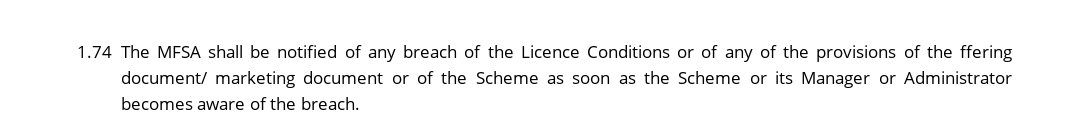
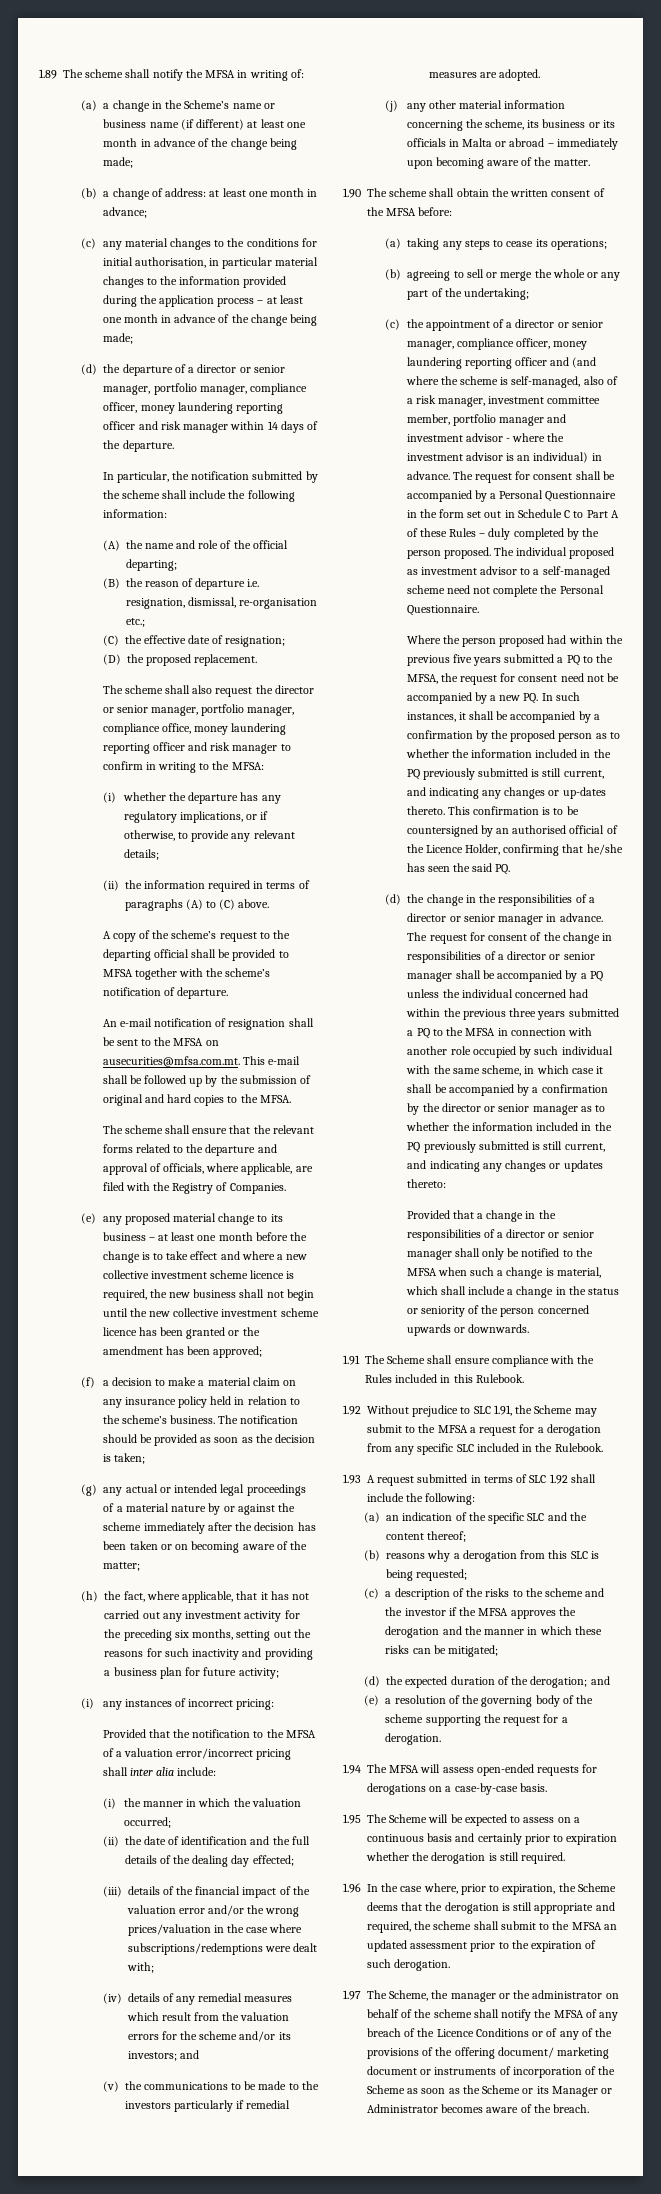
[77,45,338,58] 1.74 The MFSA shall be notified -> [39,69,304,81] [81,100,275,112] [103,119,306,130] [103,138,297,150] [103,157,134,168] [81,188,318,200] [103,207,148,218] [81,238,317,250] [102,257,319,269] [102,276,287,288] [102,295,303,307] [102,314,318,326] [102,333,133,344] [81,364,285,376] [103,383,308,395] [103,402,284,414] [103,421,319,433] [103,440,174,452] [102,471,318,483] [102,490,295,502] [102,509,167,518] [102,540,288,551] [125,559,177,571] [102,578,260,590] [125,597,317,609] [125,618,145,627] [102,635,286,647] [102,654,257,666] [102,685,314,697] [102,704,295,716] [102,723,287,735] [102,742,291,754] [102,761,264,773] [102,792,281,804] [123,811,269,823] [123,830,295,842] [123,849,159,860] [102,880,310,892] [124,899,270,911] [102,930,291,942] [102,949,289,961] [102,968,271,980] [102,987,228,999] [102,1018,314,1030] [102,1037,219,1046] [102,1056,300,1067] [102,1075,312,1087] [102,1094,291,1106] [102,1125,314,1134] [102,1144,277,1156] [102,1163,313,1175] [102,1182,286,1194] [81,1213,283,1225] [102,1232,308,1241] [102,1251,308,1263] [102,1270,295,1279] [102,1289,314,1301] [102,1308,319,1317] [102,1327,260,1339] [102,1346,263,1358] [81,1377,297,1388] [102,1396,300,1408] [102,1415,299,1424] [102,1434,316,1446] [102,1453,145,1464] [81,1484,306,1496] [103,1503,296,1515] [103,1522,316,1534] [103,1541,308,1553] [103,1562,141,1571] [81,1591,310,1603] [104,1610,300,1622] [104,1629,311,1641] [104,1648,313,1660] [104,1667,279,1679] [81,1698,275,1710] [102,1729,316,1738] [102,1748,292,1760] [102,1767,217,1776] [102,1798,301,1809] [123,1817,171,1828] [102,1836,310,1847] [124,1855,294,1867] [102,1886,310,1898] [126,1905,300,1917] [127,1924,303,1936] [127,1943,317,1955] [126,1962,154,1973] [102,1993,293,2005] [126,2012,290,2021] [127,2031,291,2042] [127,2050,199,2061] [102,2081,319,2092] [124,2100,291,2112] [428,69,540,81] [385,100,566,112] [406,119,615,131] [406,138,618,150] [406,157,590,169] [343,188,605,198] [367,207,453,216] [385,238,607,250] [385,269,621,281] [407,288,530,300] [385,319,603,331] [406,338,588,350] [406,357,597,369] [405,376,618,388] [406,395,601,407] [406,414,567,426] [406,433,565,442] [406,452,602,463] [406,471,615,483] [406,490,617,502] [406,509,619,518] [406,528,600,540] [406,547,615,559] [406,566,610,578] [406,585,604,597] [406,605,479,616] [406,635,623,647] [406,654,614,666] [406,673,620,685] [406,692,580,704] [406,711,600,723] [406,730,620,742] [405,749,611,758] [406,768,604,780] [406,787,606,799] [406,806,579,815] [406,825,618,837] [406,844,623,856] [406,863,511,875] [385,894,595,906] [407,913,603,925] [407,932,613,944] [407,951,595,963] [407,970,603,982] [407,989,589,998] [406,1008,619,1020] [407,1027,593,1039] [407,1046,613,1058] [406,1065,604,1076] [407,1084,608,1096] [407,1103,606,1115] [406,1122,612,1131] [407,1141,605,1153] [407,1160,603,1172] [407,1179,447,1188] [406,1210,556,1222] [406,1229,594,1241] [406,1248,593,1260] [406,1267,601,1279] [405,1286,620,1298] [406,1305,589,1317] [406,1324,529,1336] [343,1355,595,1367] [365,1374,524,1383] [343,1405,597,1417] [367,1424,601,1436] [367,1443,603,1455] [343,1474,596,1486] [367,1493,476,1505] [364,1512,587,1524] [386,1531,467,1542] [364,1550,599,1562] [386,1569,468,1581] [364,1588,605,1600] [385,1607,576,1619] [385,1626,602,1638] [385,1645,499,1657] [364,1676,610,1688] [364,1695,594,1707] [385,1714,568,1726] [385,1733,442,1745] [343,1764,598,1776] [367,1783,547,1795] [343,1814,580,1826] [367,1833,618,1845] [366,1852,566,1864] [343,1883,616,1895] [367,1902,615,1914] [367,1921,617,1933] [367,1940,597,1952] [367,1959,451,1971] [343,1990,619,2002] [367,2009,584,2021] 1.89 The scheme shall notify the MFSA in writing of: // (a) a change in the Scheme’s name or business name (if different) at least one month in advance of the change being made; // (b) a change of address: at least one month in advance; // (c) any material changes to the conditions for initial authorisation, in particular material changes to the information provided during the application process – at least one month in advance of the change being made; // (d) the departure of a director or senior manager, portfolio manager, compliance officer, money laundering reporting officer and risk manager within 14 days of the departure. // In particular, the notification submitted by the scheme shall include the following information: // (A) the name and role of the official departing; // (B) the reason of departure i.e. resignation, dismissal, re-organisation etc.; // (C) the effective date of resignation; // (D) the proposed replacement. // The scheme shall also request the director or senior manager, portfolio manager, compliance office, money laundering reporting officer and risk manager to confirm in writing to the MFSA: // (i) whether the departure has any regulatory implications, or if otherwise, to provide any relevant details; // (ii) the information required in terms of paragraphs (A) to (C) above. // A copy of the scheme’s request to the departing official shall be provided to MFSA together with the scheme’s notification of departure. // An e-mail notification of resignation shall be sent to the MFSA on ausecurities@mfsa.com.mt. This e-mail shall be followed up by the submission of original and hard copies to the MFSA. // The scheme shall ensure that the relevant forms related to the departure and approval of officials, where applicable, are filed with the Registry of Companies. // (e) any proposed material change to its business – at least one month before the change is to take effect and where a new collective investment scheme licence is required, the new business shall not begin until the new collective investment scheme licence has been granted or the amendment has been approved; // (f) a decision to make a material claim on any insurance policy held in relation to the scheme’s business. The notification should be provided as soon as the decision is taken; // (g) any actual or intended legal proceedings of a material nature by or against the scheme immediately after the decision has been taken or on becoming aware of the matter; // (h) the fact, where applicable, that it has not carried out any investment activity for the preceding six months, setting out the reasons for such inactivity and providing a business plan for future activity; // (i) any instances of incorrect pricing: // Provided that the notification to the MFSA of a valuation error/incorrect pricing shall inter alia include: // (i) the manner in which the valuation occurred; // (ii) the date of identification and the full details of the dealing day effected; // (iii) details of the financial impact of the valuation error and/or the wrong prices/valuation in the case where subscriptions/redemptions were dealt with; // (iv) details of any remedial measures which result from the valuation errors for the scheme and/or its investors; and // (v) the communications to be made to the investors particularly if remedial measures are adopted. // (j) any other material information concerning the scheme, its business or its officials in Malta or abroad – immediately upon becoming aware of the matter. // 1.90 The scheme shall obtain the written consent of the MFSA before: // (a) taking any steps to cease its operations; // (b) agreeing to sell or merge the whole or any part of the undertaking; // (c) the appointment of a director or senior manager, compliance officer, money laundering reporting officer and (and where the scheme is self-managed, also of a risk manager, investment committee member, portfolio manager and investment advisor - where the investment advisor is an individual) in advance. The request for consent shall be accompanied by a Personal Questionnaire in the form set out in Schedule C to Part A of these Rules – duly completed by the person proposed. The individual proposed as investment advisor to a self-managed scheme need not complete the Personal Questionnaire. // Where the person proposed had within the previous five years submitted a PQ to the MFSA, the request for consent need not be accompanied by a new PQ. In such instances, it shall be accompanied by a confirmation by the proposed person as to whether the information included in the PQ previously submitted is still current, and indicating any changes or up-dates thereto. This confirmation is to be countersigned by an authorised official of the Licence Holder, confirming that he/she has seen the said PQ. // (d) the change in the responsibilities of a director or senior manager in advance. The request for consent of the change in responsibilities of a director or senior manager shall be accompanied by a PQ unless the individual concerned had within the previous three years submitted a PQ to the MFSA in connection with another role occupied by such individual with the same scheme, in which case it shall be accompanied by a confirmation by the director or senior manager as to whether the information included in the PQ previously submitted is still current, and indicating any changes or updates thereto: // Provided that a change in the responsibilities of a director or senior manager shall only be notified to the MFSA when such a change is material, which shall include a change in the status or seniority of the person concerned upwards or downwards. // 1.91 The Scheme shall ensure compliance with the Rules included in this Rulebook. // 1.92 Without prejudice to SLC 1.91, the Scheme may submit to the MFSA a request for a derogation from any specific SLC included in the Rulebook. // 1.93 A request submitted in terms of SLC 1.92 shall include the following: // (a) an indication of the specific SLC and the content thereof; // (b) reasons why a derogation from this SLC is being requested; // (c) a description of the risks to the scheme and the investor if the MFSA approves the derogation and the manner in which these risks can be mitigated; // (d) the expected duration of the derogation; and // (e) a resolution of the governing body of the scheme supporting the request for a derogation. // 1.94 The MFSA will assess open-ended requests for derogations on a case-by-case basis. // 1.95 The Scheme will be expected to assess on a continuous basis and certainly prior to expiration whether the derogation is still required. // 1.96 In the case where, prior to expiration, the Scheme deems that the derogation is still appropriate and required, the scheme shall submit to the MFSA an updated assessment prior to the expiration of such derogation. // 1.97 The Scheme, the manager or the administrator on behalf of the scheme shall notify the MFSA
[960,45,1013,62] ffering -> [454,2047,495,2059] offering
(409, 79) none -> [434,2066,582,2078] instruments of incorporation

